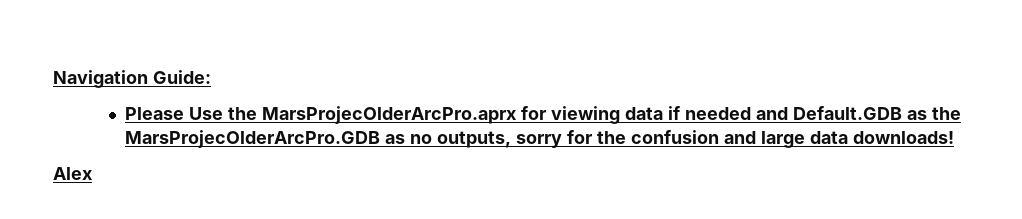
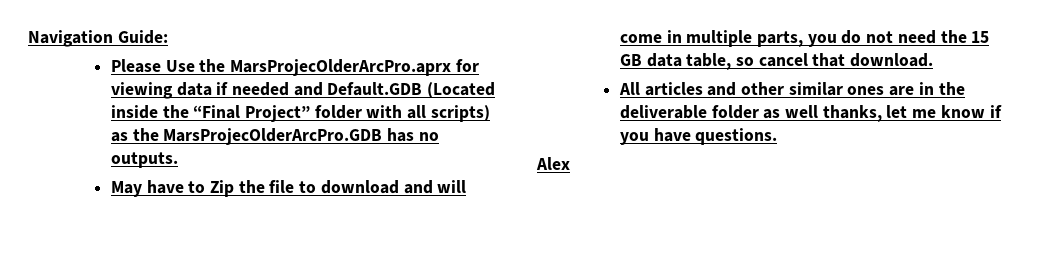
[906,107,961,120] [124,130,954,148] as the MarsProjecOlderArcPro.GDB as no outputs, sorry for the confusion and large data downloads! -> [427,82,496,98] [110,105,490,122] [110,128,439,145] [110,152,178,168] [110,180,467,197] [619,30,990,47] [619,53,934,70] [618,82,965,96] [619,105,1002,122] [619,128,778,145] (Located inside the “Final Project” folder with all scripts) as the MarsProjecOlderArcPro.GDB has no outputs. // May have to Zip the file to download and will come in multiple parts, you do not need the 15 GB data table, so cancel that download. // All articles and other similar ones are in the deliverable folder as well thanks, let me know if you have questions.

